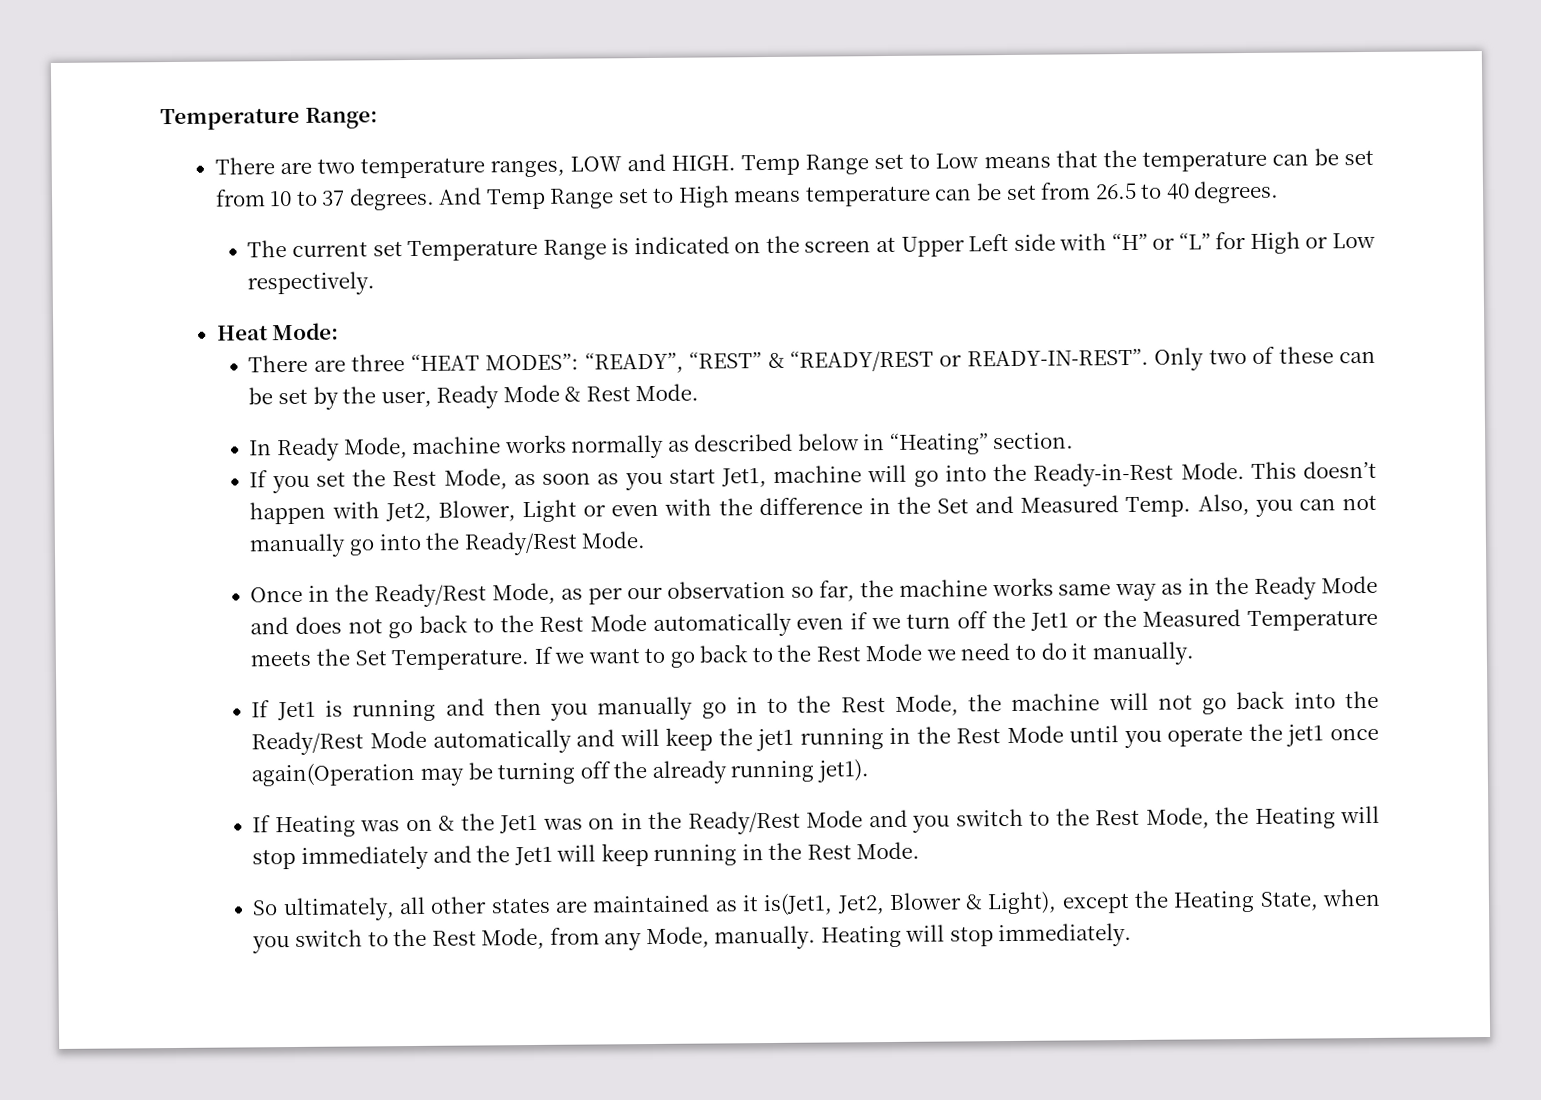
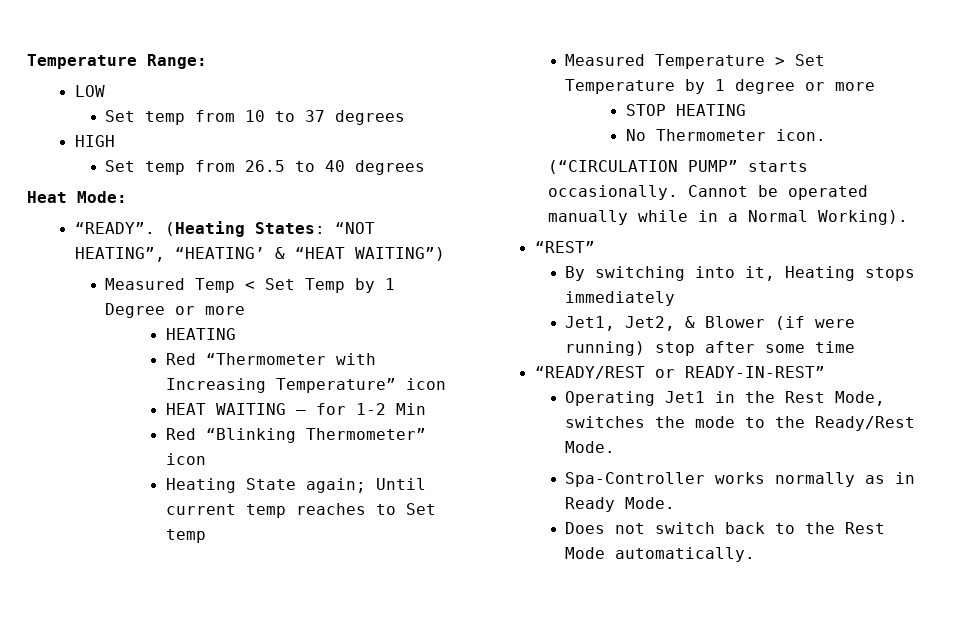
[214,148,1374,179] [214,180,1280,211] [247,231,1376,262] [247,271,376,296] [216,322,340,341] [248,346,1377,374] [248,383,700,410] [249,432,1075,462] [249,460,1378,494] [249,493,1378,525] [249,531,646,558] [250,575,1379,608] [250,609,1378,639] [250,641,1194,671] [251,690,1380,722] [251,723,1380,756] [251,759,869,787] [252,805,1381,838] [252,841,921,870] [252,888,1381,922] [252,922,1133,954] There are two temperature ranges, LOW and HIGH. Temp Range set to Low means that the temperature can be set from 10 to 37 degrees. And Temp Range set to High means temperature can be set from 26.5 to 40 degrees. // The current set Temperature Range is indicated on the screen at Upper Left side with “H” or “L” for High or Low respectively. // Heat Mode: // There are three “HEAT MODES”: “READY”, “REST” & “READY/REST or READY-IN-REST”. Only two of these can be set by the user, Ready Mode & Rest Mode. // In Ready Mode, machine works normally as described below in “Heating” section. // If you set the Rest Mode, as soon as you start Jet1, machine will go into the Ready-in-Rest Mode. This doesn’t happen with Jet2, Blower, Light or even with the difference in the Set and Measured Temp. Also, you can not manually go into the Ready/Rest Mode. // Once in the Ready/Rest Mode, as per our observation so far, the machine works same way as in the Ready Mode and does not go back to the Rest Mode automatically even if we turn off the Jet1 or the Measured Temperature meets the Set Temperature. If we want to go back to the Rest Mode we need to do it manually. // If Jet1 is running and then you manually go in to the Rest Mode, the machine will not go back into the Ready/Rest Mode automatically and will keep the jet1 running in the Rest Mode until you operate the jet1 once again(Operation may be turning off the already running jet1). // If Heating was on & the Jet1 was on in the Ready/Rest Mode and you switch to the Rest Mode, the Heating will stop immediately and the Jet1 will keep running in the Rest Mode. // So ultimately, all other states are maintained as it is(Jet1, Jet2, Blower & Light), except the Heating State, when you switch to the Rest Mode, from any Mode, manually. Heating will stop immediately. -> [74,85,105,97] [105,110,406,125] [74,135,115,147] [105,160,426,175] [27,191,127,203] [74,221,375,237] [74,247,445,262] [105,278,396,293] [105,303,246,318] [165,328,236,340] [165,353,376,365] [165,378,446,393] [165,403,426,415] [165,428,426,443] [165,453,206,465] [165,478,426,493] [165,503,436,518] [165,529,206,543] [565,54,826,69] [565,79,876,94] [625,104,746,116] [625,129,826,141] [547,160,808,174] [547,185,868,200] [547,210,908,225] [534,241,595,253] [565,266,916,281] [565,291,676,306] [565,316,856,331] [565,341,856,356] [534,366,825,379] [565,391,886,406] [565,416,916,431] [565,441,616,453] [565,472,916,487] [565,497,676,512] [565,522,886,534] [565,547,756,562] LOW // Set temp from 10 to 37 degrees // HIGH // Set temp from 26.5 to 40 degrees // Heat Mode: // “READY”. (Heating States: “NOT HEATING”, “HEATING’ & “HEAT WAITING”) // Measured Temp < Set Temp by 1 Degree or more // HEATING // Red “Thermometer with Increasing Temperature” icon // HEAT WAITING – for 1-2 Min // Red “Blinking Thermometer” icon // Heating State again; Until current temp reaches to Set temp // Measured Temperature > Set Temperature by 1 degree or more // STOP HEATING // No Thermometer icon. // (“CIRCULATION PUMP” starts occasionally. Cannot be operated manually while in a Normal Working). // “REST” // By switching into it, Heating stops immediately // Jet1, Jet2, & Blower (if were running) stop after some time // “READY/REST or READY-IN-REST” // Operating Jet1 in the Rest Mode, switches the mode to the Ready/Rest Mode. // Spa-Controller works normally as in Ready Mode. // Does not switch back to the Rest Mode automatically.

